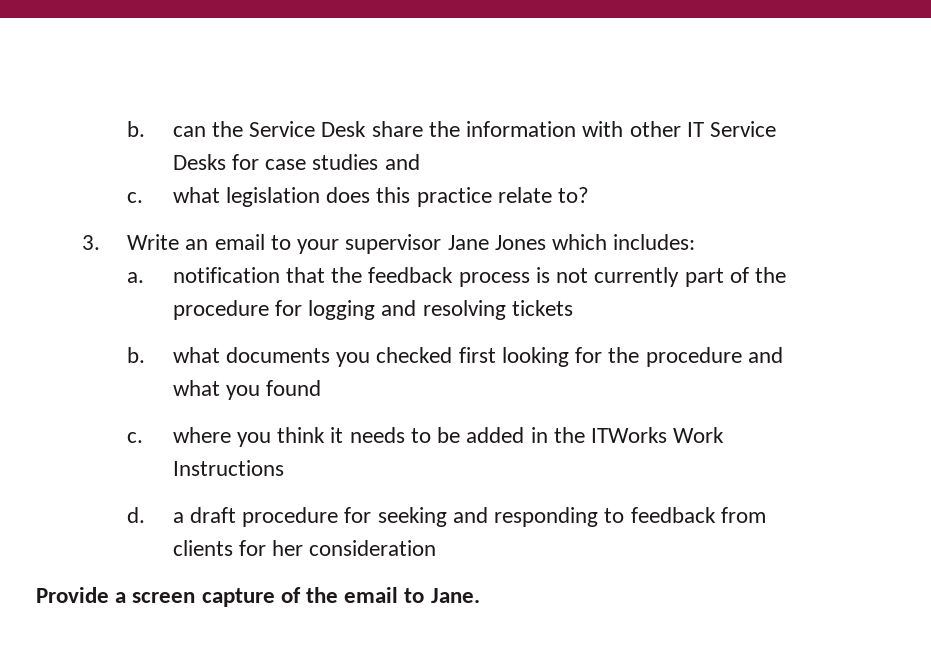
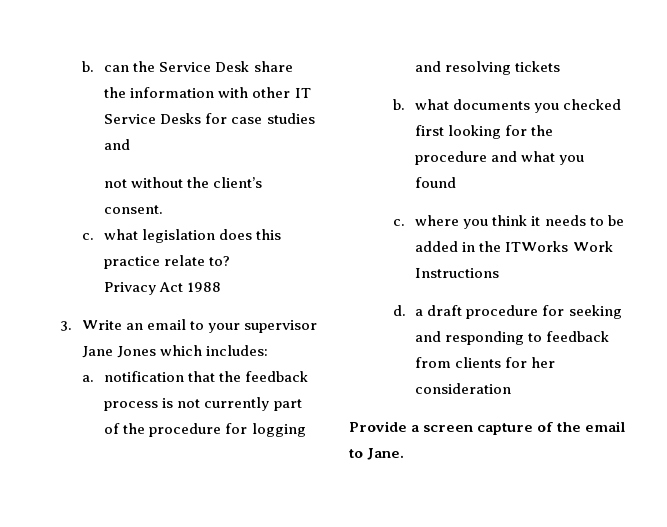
(420, 162) none -> [104,177,263,188] [104,205,164,214] // not without the client’s consent.
(590, 195) none -> [104,282,222,295] // Privacy Act 1988

